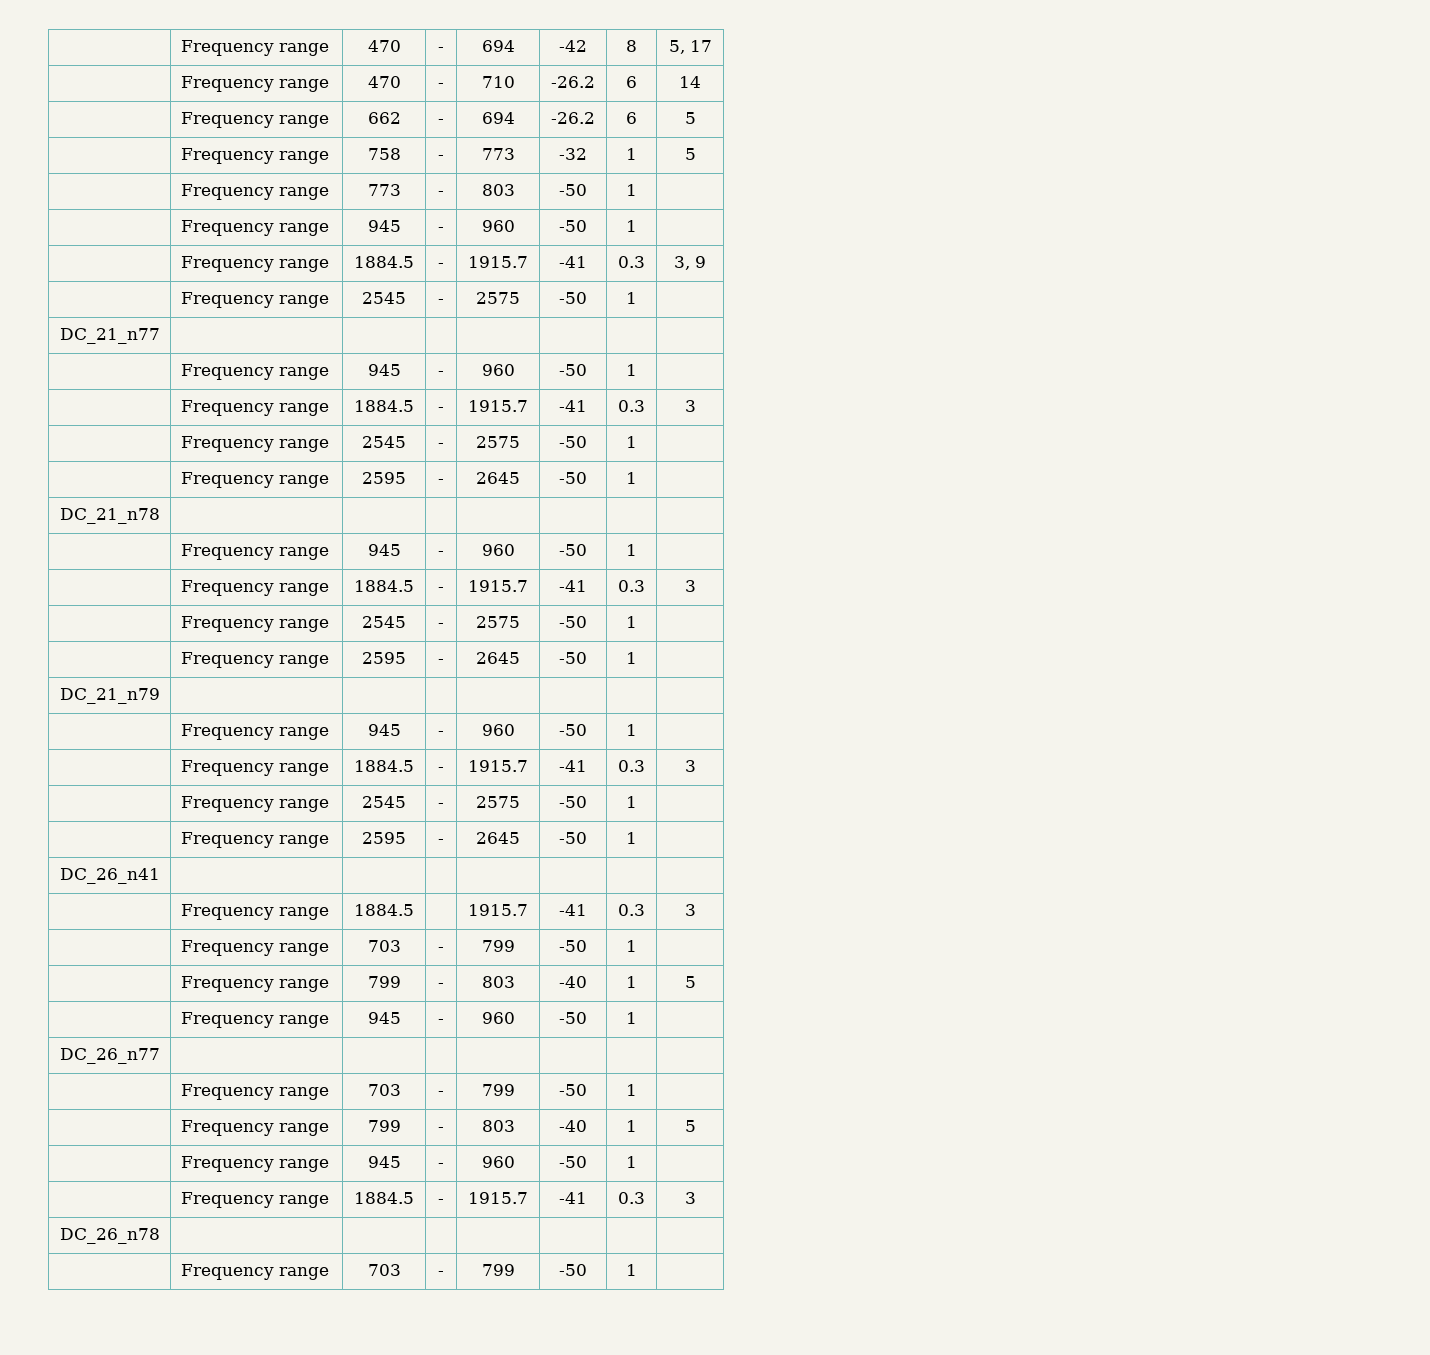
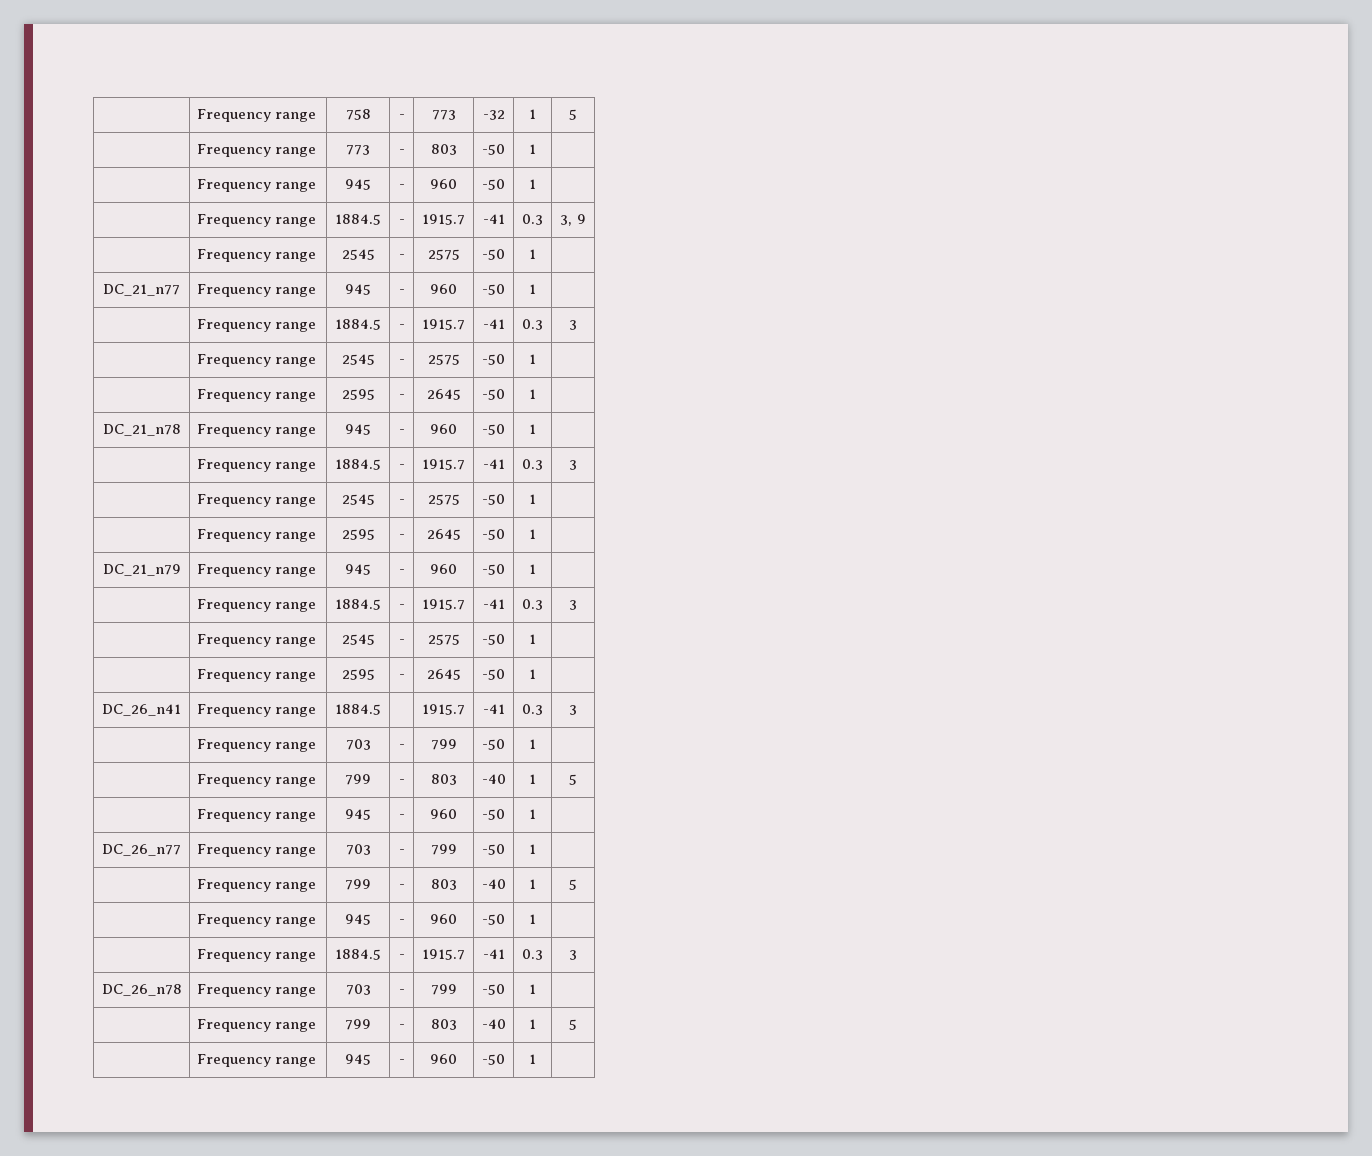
[180,40,329,56] [367,40,401,52] [438,47,444,52] [481,40,515,52] [559,40,587,52] [626,40,637,52] [668,40,712,54] [180,76,329,92] [367,76,401,88] [438,83,444,88] [481,76,515,88] [551,76,595,88] [626,76,637,88] [679,76,701,88] [180,112,329,128] [367,112,401,124] [438,119,444,124] [481,112,515,124] [551,112,595,124] [626,112,637,124] [684,112,696,124] [180,148,329,164] | Frequency range | 470 | - | 694 | -42 | 8 | 5, 17 // | Frequency range | 470 | - | 710 | -26.2 | 6 | 14 // | Frequency range | 662 | - | 694 | -26.2 | 6 | 5 // | Frequency range -> [196,109,316,122] | Frequency range
(160, 336) | | | | | | // | -> (180, 290) none
(160, 516) | | | | | | // | -> (181, 430) none
(160, 696) | | | | | | // | -> (181, 570) none
(160, 876) | | | | | | // | -> (181, 710) none
(160, 1056) | | | | | | // | -> (181, 850) none
[180,1264,329,1280] [367,1264,401,1276] [438,1271,444,1276] [481,1264,515,1276] [559,1264,587,1276] [626,1264,637,1276] | | | | | | // | Frequency range | 703 | - | 799 | -50 | 1 | -> [196,984,316,997] [345,984,371,995] [398,989,405,994] [430,984,457,995] [482,984,505,995] [529,984,536,994] [196,1019,316,1032] [345,1019,371,1030] [398,1024,405,1029] [430,1019,457,1030] [481,1019,506,1029] [529,1019,536,1029] [569,1019,577,1030] [196,1054,316,1067] [345,1054,371,1065] [398,1059,405,1064] [430,1054,457,1064] [482,1054,505,1065] [529,1054,536,1064] Frequency range | 703 | - | 799 | -50 | 1 | // | Frequency range | 799 | - | 803 | -40 | 1 | 5 // | Frequency range | 945 | - | 960 | -50 | 1 |

